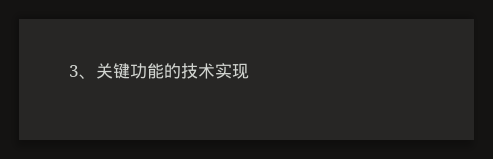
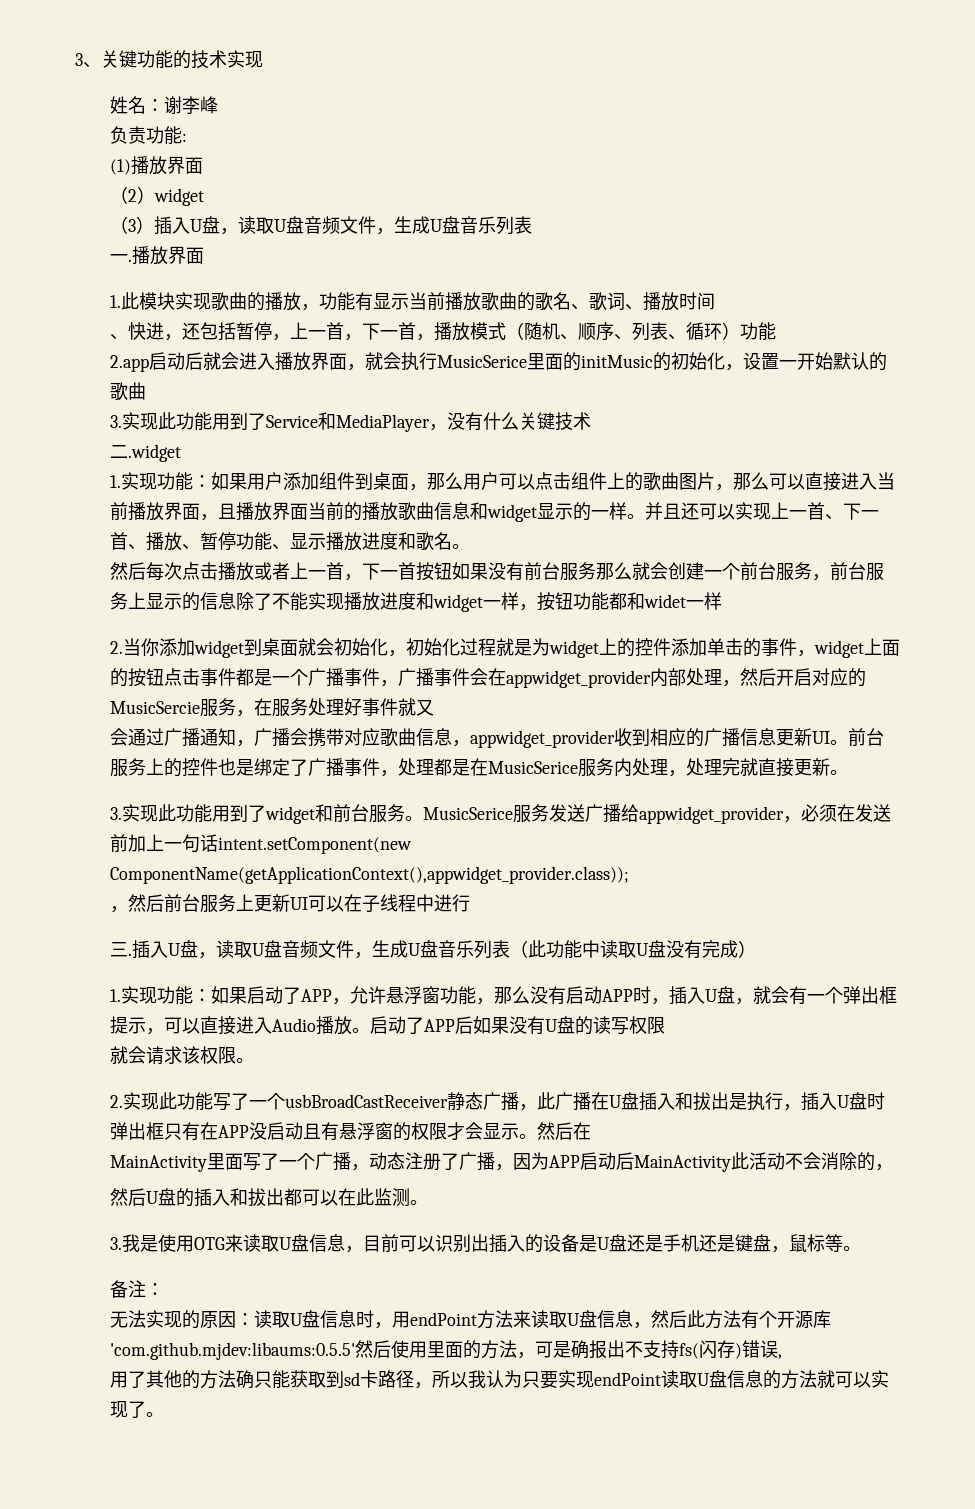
(249, 71) none -> [109,96,218,114] [109,126,187,145] [109,156,203,175] [109,186,204,206] [109,216,532,235] [109,246,204,265] [109,292,715,311] [109,322,776,341] [109,352,887,372] [109,382,146,401] [109,412,591,432] [109,444,181,462] [109,472,895,491] [109,502,879,522] [109,532,470,551] [109,562,884,581] [109,592,722,612] [109,638,900,658] [109,668,866,688] [109,698,434,717] [109,728,884,748] [109,758,848,777] [109,804,891,824] [109,834,412,854] [109,866,629,884] [109,894,470,913] [109,940,756,959] [109,986,897,1005] [109,1016,665,1035] [109,1046,254,1065] [109,1092,885,1111] [109,1122,591,1141] [109,1152,893,1172] [109,1188,428,1207] [109,1234,861,1253] [109,1280,164,1298] [109,1310,831,1329] [109,1340,782,1360] [109,1370,889,1389] [109,1401,164,1418] // 姓名：谢李峰 // 负责功能: // (1)播放界面 // （2）widget // （3）插入U盘，读取U盘音频文件，生成U盘音乐列表 // 一.播放界面 // 1.此模块实现歌曲的播放，功能有显示当前播放歌曲的歌名、歌词、播放时间 // 、快进，还包括暂停，上一首，下一首，播放模式（随机、顺序、列表、循环）功能 // 2.app启动后就会进入播放界面，就会执行MusicSerice里面的initMusic的初始化，设置一开始默认的歌曲 // 3.实现此功能用到了Service和MediaPlayer，没有什么关键技术 // 二.widget // 1.实现功能：如果用户添加组件到桌面，那么用户可以点击组件上的歌曲图片，那么可以直接进入当前播放界面，且播放界面当前的播放歌曲信息和widget显示的一样。并且还可以实现上一首、下一首、播放、暂停功能、显示播放进度和歌名。 // 然后每次点击播放或者上一首，下一首按钮如果没有前台服务那么就会创建一个前台服务，前台服务上显示的信息除了不能实现播放进度和widget一样，按钮功能都和widet一样 // 2.当你添加widget到桌面就会初始化，初始化过程就是为widget上的控件添加单击的事件，widget上面的按钮点击事件都是一个广播事件，广播事件会在appwidget_provider内部处理，然后开启对应的MusicSercie服务，在服务处理好事件就又 // 会通过广播通知，广播会携带对应歌曲信息，appwidget_provider收到相应的广播信息更新UI。前台服务上的控件也是绑定了广播事件，处理都是在MusicSerice服务内处理，处理完就直接更新。 // 3.实现此功能用到了widget和前台服务。MusicSerice服务发送广播给appwidget_provider，必须在发送前加上一句话intent.setComponent(new ComponentName(getApplicationContext(),appwidget_provider.class)); // ，然后前台服务上更新UI可以在子线程中进行 // 三.插入U盘，读取U盘音频文件，生成U盘音乐列表（此功能中读取U盘没有完成） // 1.实现功能：如果启动了APP，允许悬浮窗功能，那么没有启动APP时，插入U盘，就会有一个弹出框提示，可以直接进入Audio播放。启动了APP后如果没有U盘的读写权限 // 就会请求该权限。 // 2.实现此功能写了一个usbBroadCastReceiver静态广播，此广播在U盘插入和拔出是执行，插入U盘时弹出框只有在APP没启动且有悬浮窗的权限才会显示。然后在 // MainActivity里面写了一个广播，动态注册了广播，因为APP启动后MainActivity此活动不会消除的， // 然后U盘的插入和拔出都可以在此监测。 // 3.我是使用OTG来读取U盘信息，目前可以识别出插入的设备是U盘还是手机还是键盘，鼠标等。 // 备注： // 无法实现的原因：读取U盘信息时，用endPoint方法来读取U盘信息，然后此方法有个开源库'com.github.mjdev:libaums:0.5.5'然后使用里面的方法，可是确报出不支持fs(闪存)错误, // 用了其他的方法确只能获取到sd卡路径，所以我认为只要实现endPoint读取U盘信息的方法就可以实现了。

